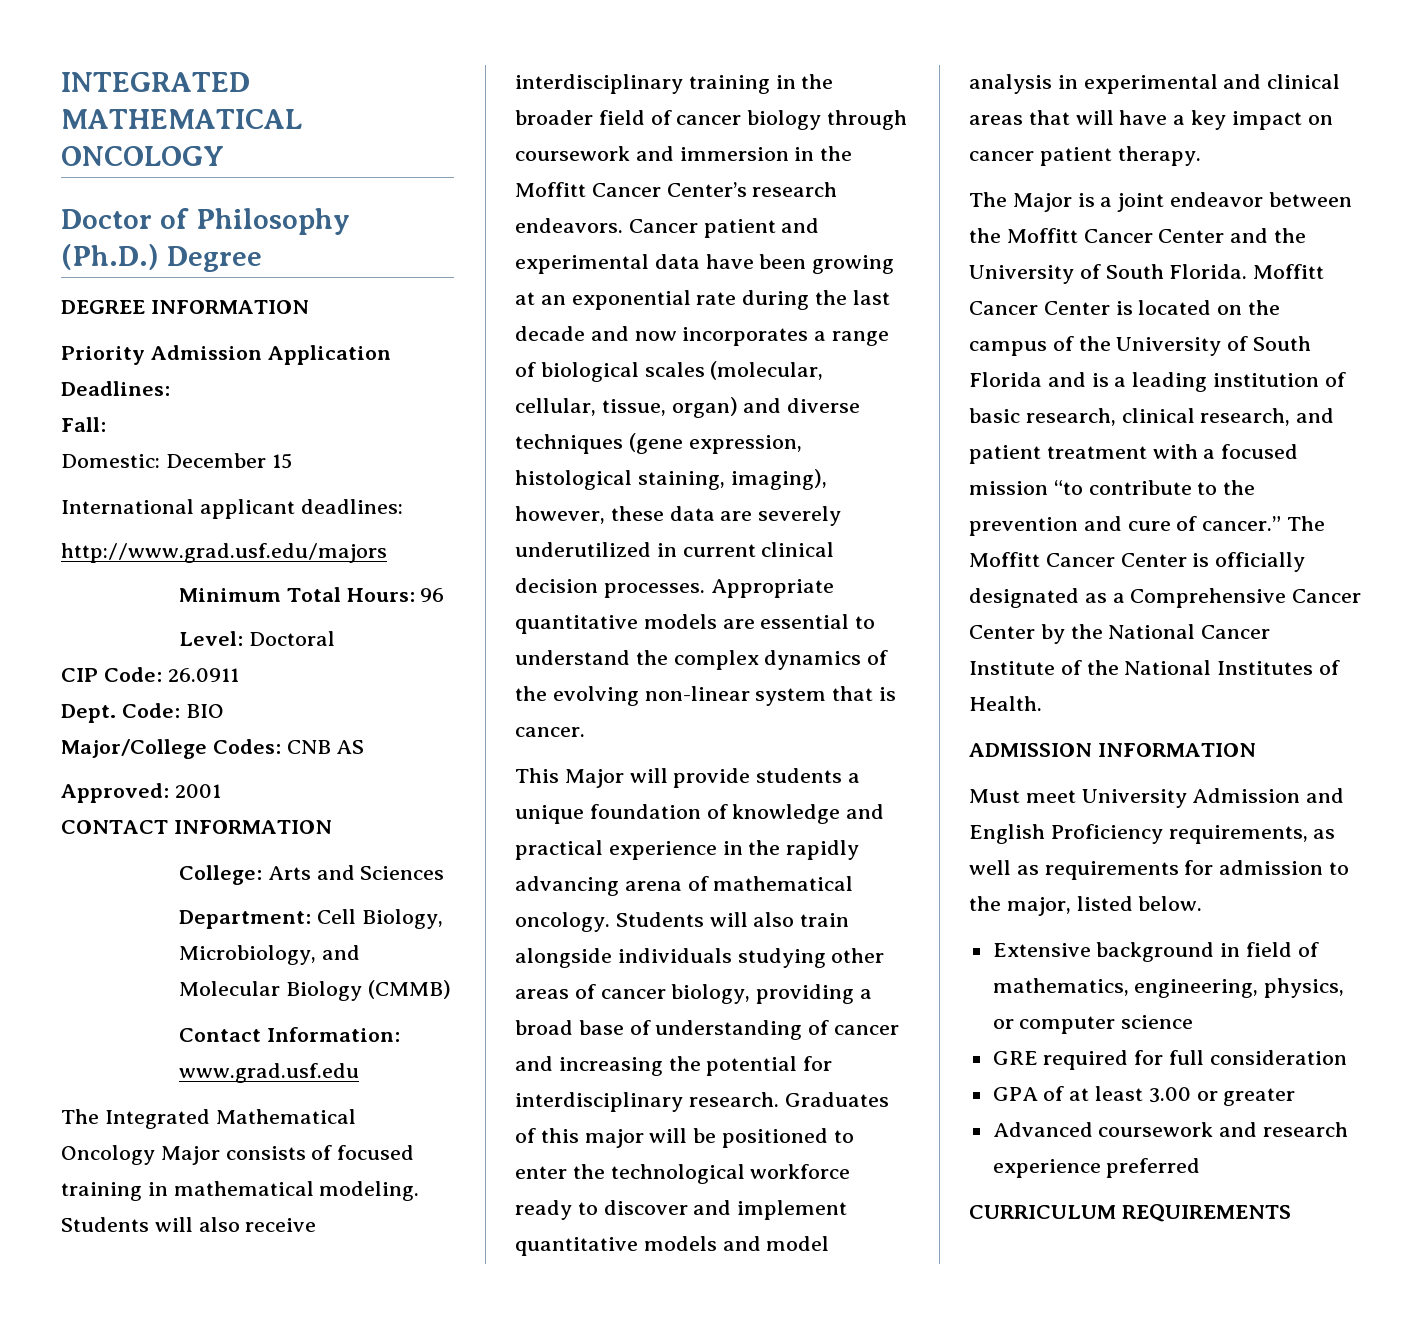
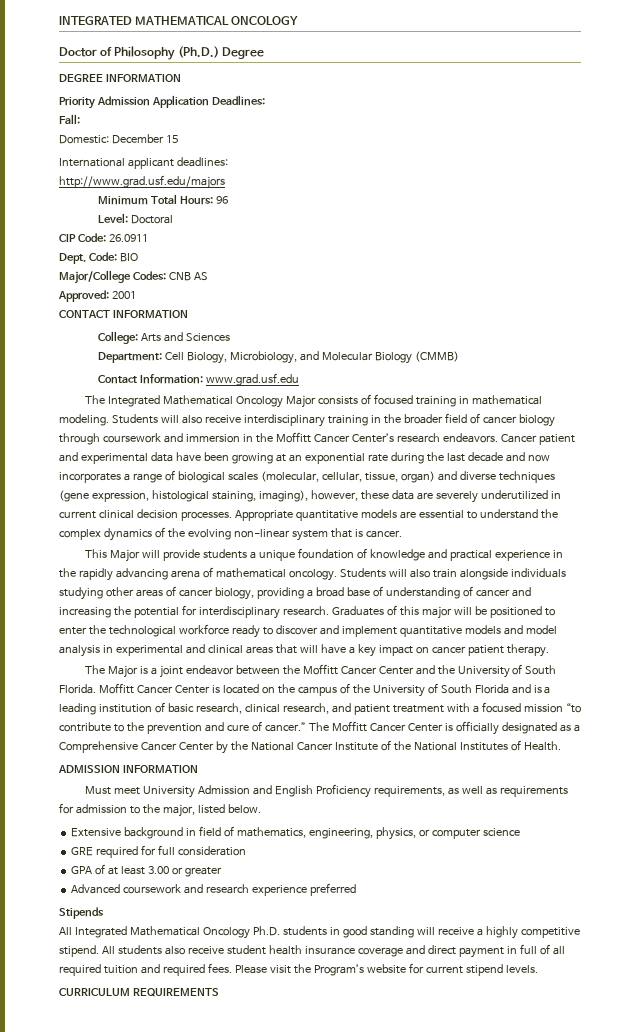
(1201, 1168) none -> [59,907,104,919] [59,926,580,939] [59,944,565,958] [59,963,538,976] // Stipends // All Integrated Mathematical Oncology Ph.D. students in good standing will receive a highly competitive stipend. All students also receive student health insurance coverage and direct payment in full of all required tuition and required fees. Please visit the Program’s website for current stipend levels.

